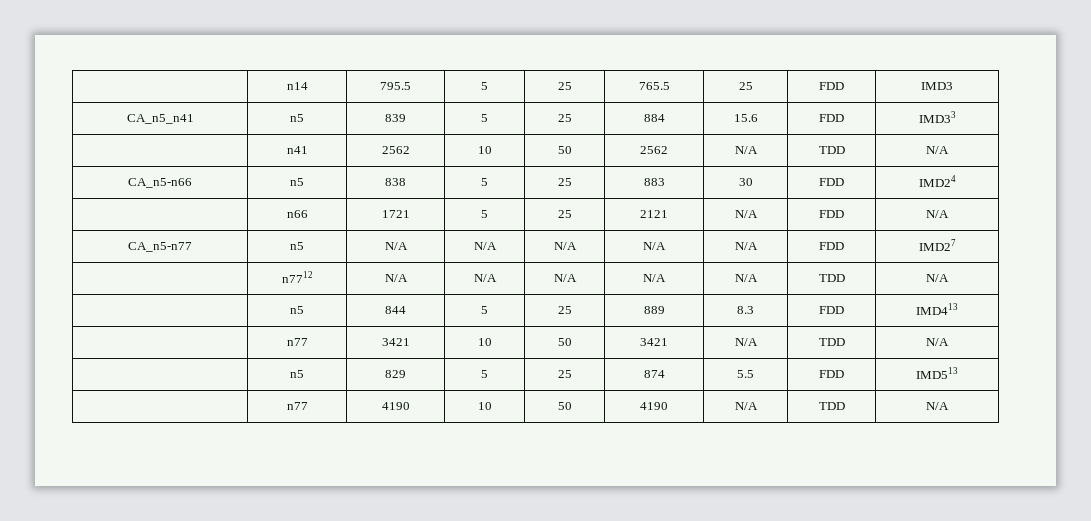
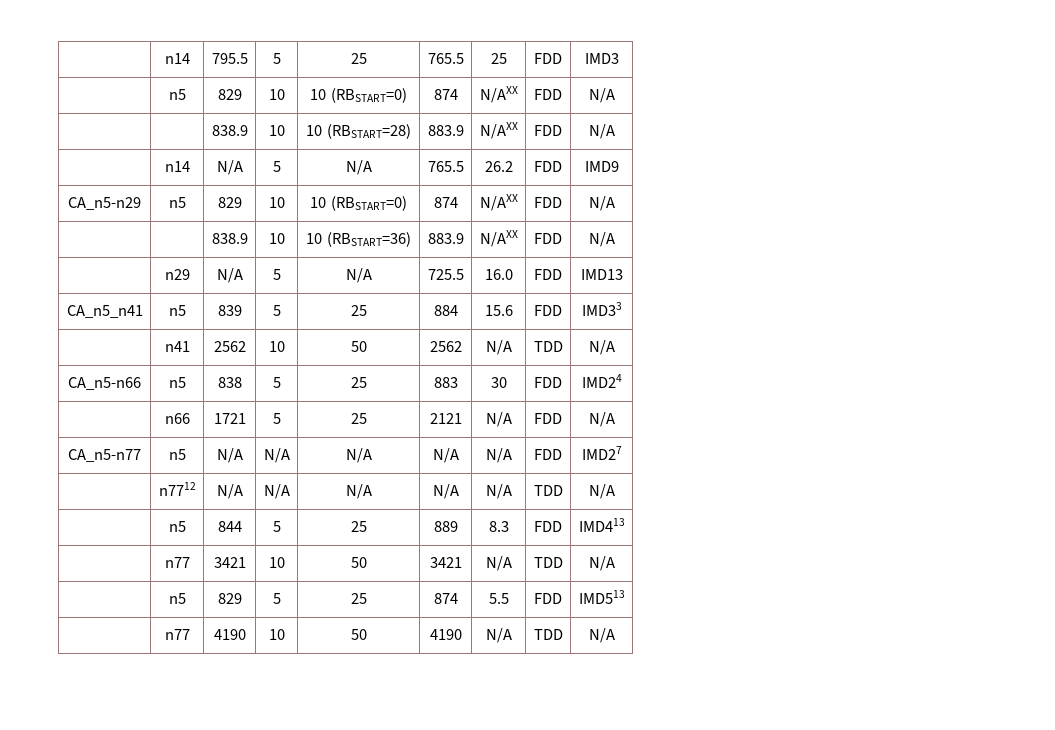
(953, 86) none -> [168,89,186,100] [217,89,242,100] [268,89,285,100] [310,88,407,103] [433,89,458,100] [479,86,518,103] [534,89,562,100] [588,88,615,103] [211,125,248,136] [268,125,285,136] [306,124,411,139] [427,125,464,136] [479,122,518,139] [534,125,562,136] [588,124,615,139] [164,161,190,172] [216,160,243,175] [272,161,281,172] [345,160,372,175] [427,161,464,172] [484,161,513,172] [534,161,562,172] [584,161,619,172] [68,197,141,210] [168,197,186,208] [217,197,242,208] [268,197,285,208] [310,196,407,211] [433,197,458,208] [479,194,518,211] [534,197,562,208] [588,196,615,211] [211,233,248,244] [268,233,285,244] [306,232,411,247] [427,233,464,244] [479,230,518,247] [534,233,562,244] [588,232,615,247] [164,269,190,280] [216,268,243,283] [272,269,281,280] [345,268,372,283] [427,269,464,280] [484,269,513,280] [534,269,562,280] [580,269,623,280] // | n5 | 829 | 10 | 10 (RBSTART=0) | 874 | N/AXX | FDD | N/A // | | 838.9 | 10 | 10 (RBSTART=28) | 883.9 | N/AXX | FDD | N/A // | n14 | N/A | 5 | N/A | 765.5 | 26.2 | FDD | IMD9 // CA_n5-n29 | n5 | 829 | 10 | 10 (RBSTART=0) | 874 | N/AXX | FDD | N/A // | | 838.9 | 10 | 10 (RBSTART=36) | 883.9 | N/AXX | FDD | N/A // | n29 | N/A | 5 | N/A | 725.5 | 16.0 | FDD | IMD13

